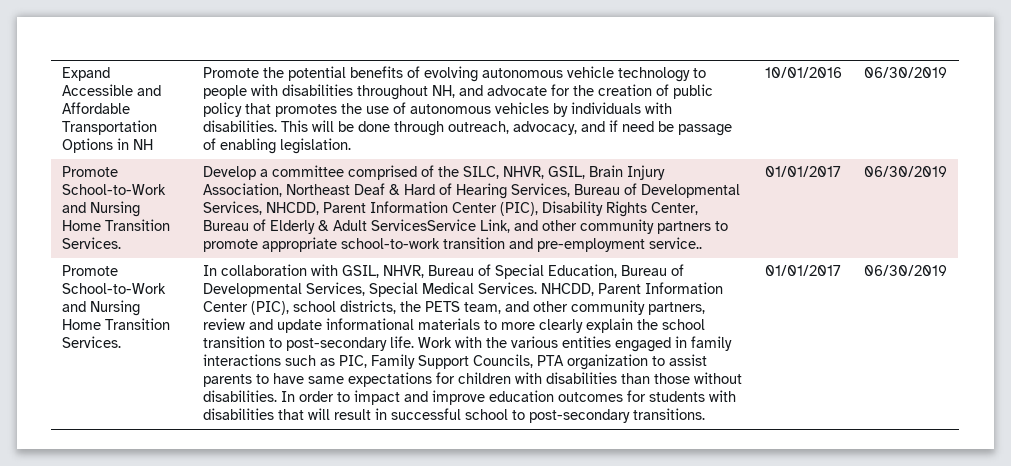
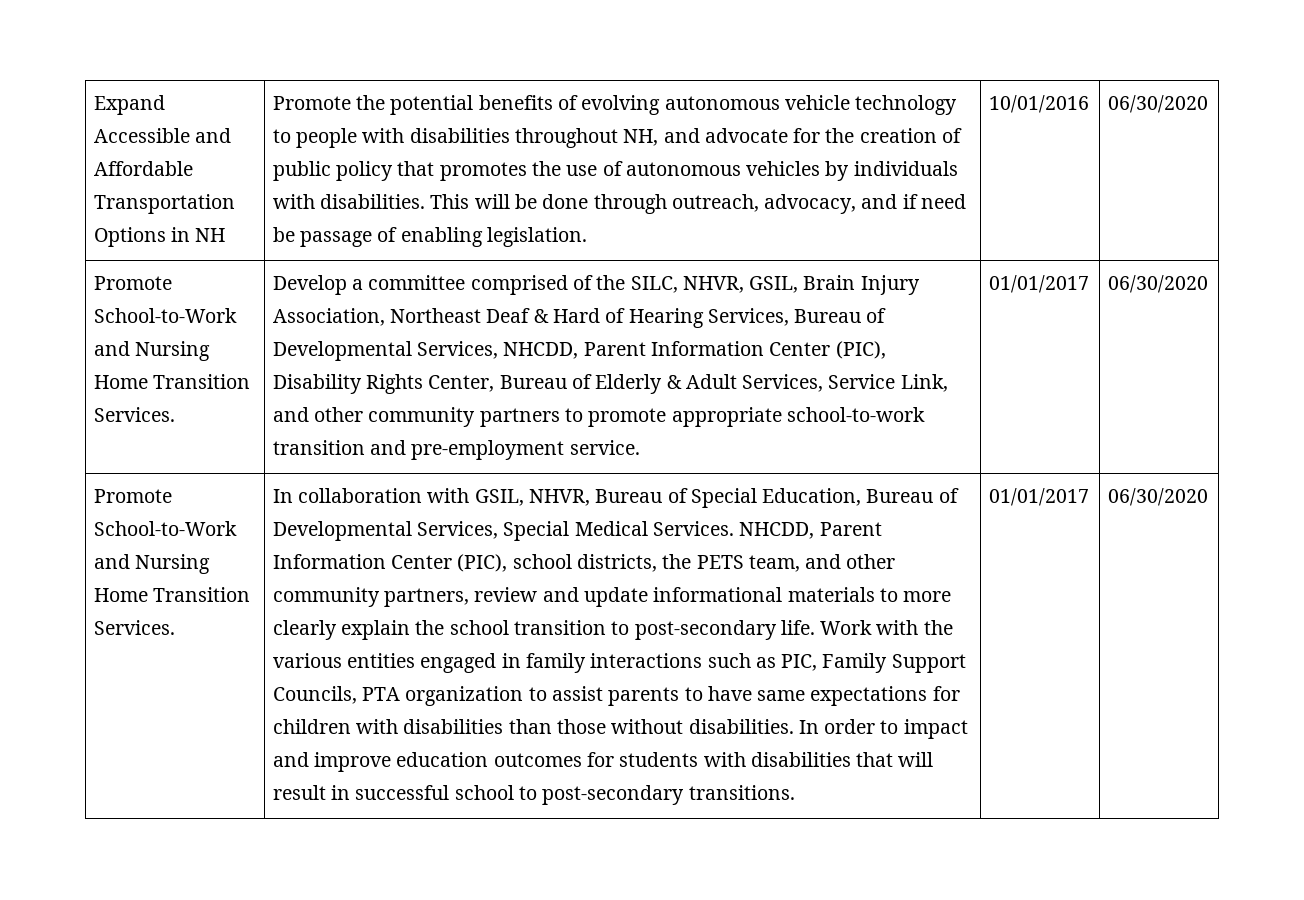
[863,67,947,78] 06/30/2019 -> [1107,95,1208,113] 06/30/2020
[370,219,476,231] ServicesService -> [742,374,896,392] Services, Service
[648,237,702,249] [764,166,841,177] [863,166,947,177] service.. | 01/01/2017 | 06/30/2019 -> [569,440,640,455] [988,275,1089,293] [1107,275,1208,293] service. | 01/01/2017 | 06/30/2020
[863,265,947,276] 06/30/2019 -> [1107,488,1208,506] 06/30/2020

